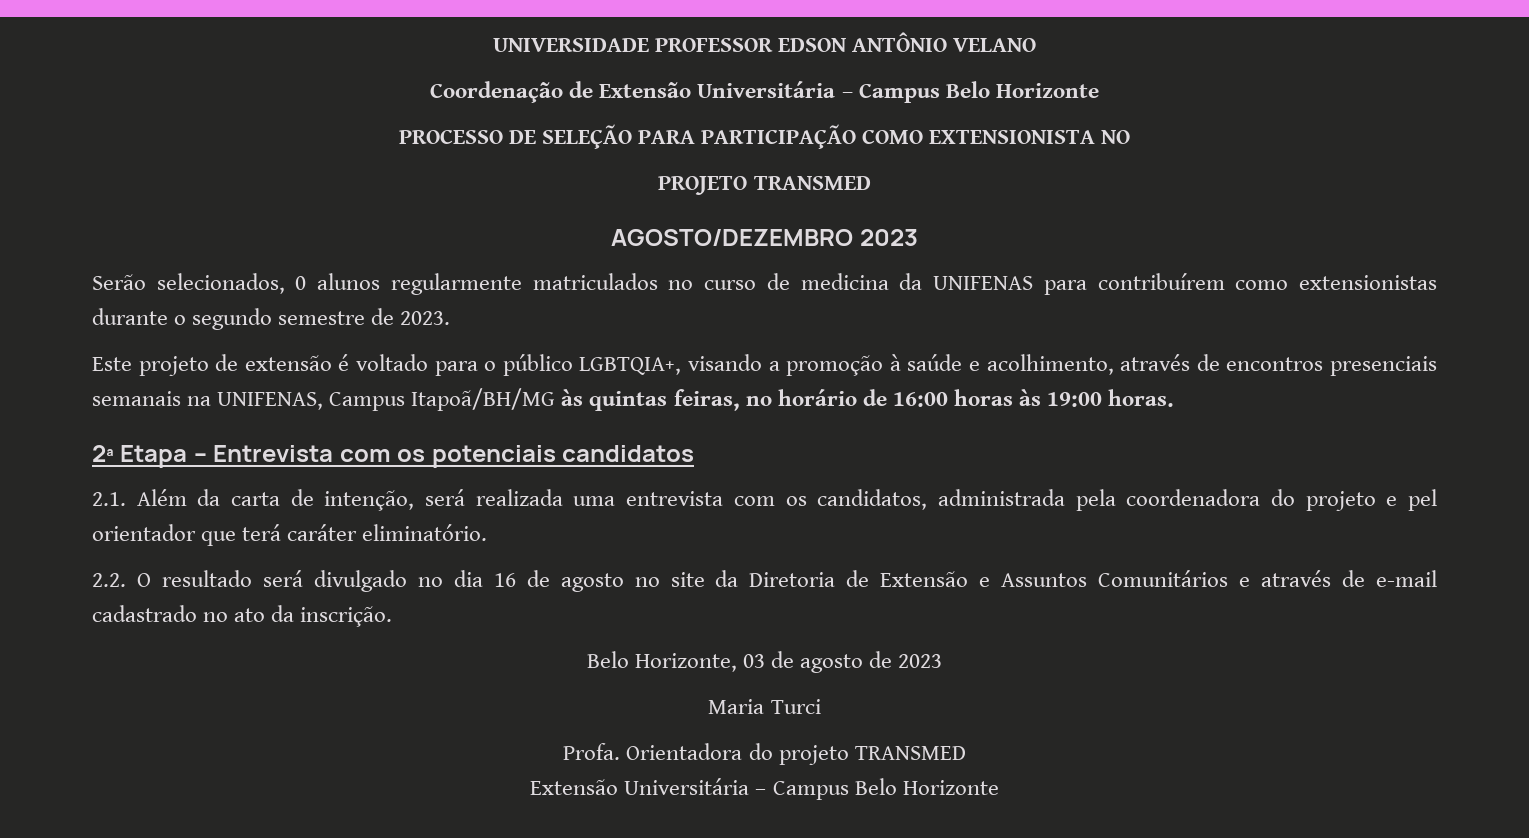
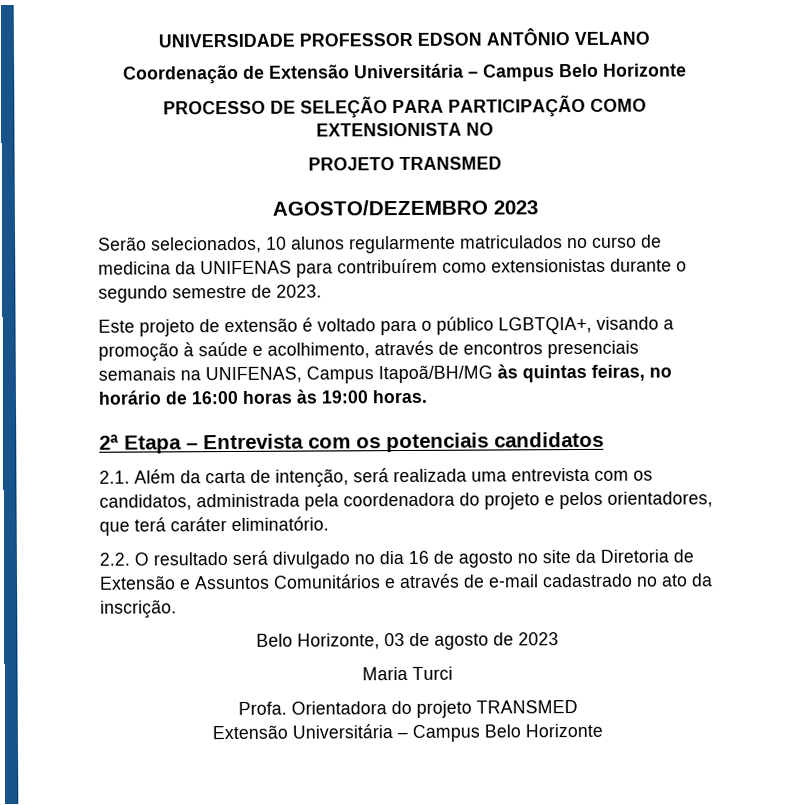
[295,276,307,290] 0 -> [266,236,287,250] 10
[1408,489,1438,511] [92,524,196,541] pel orientador -> [559,491,713,510] pelos orientadores,

